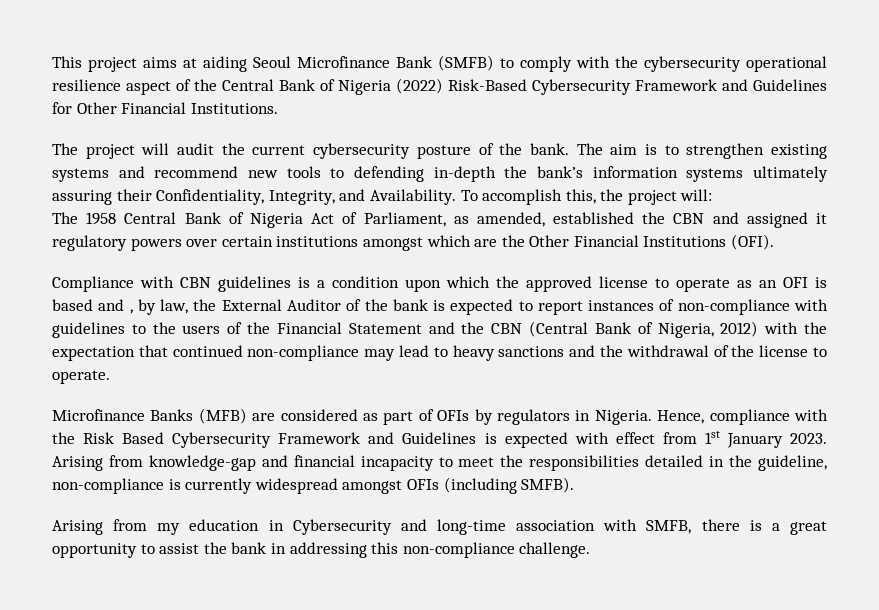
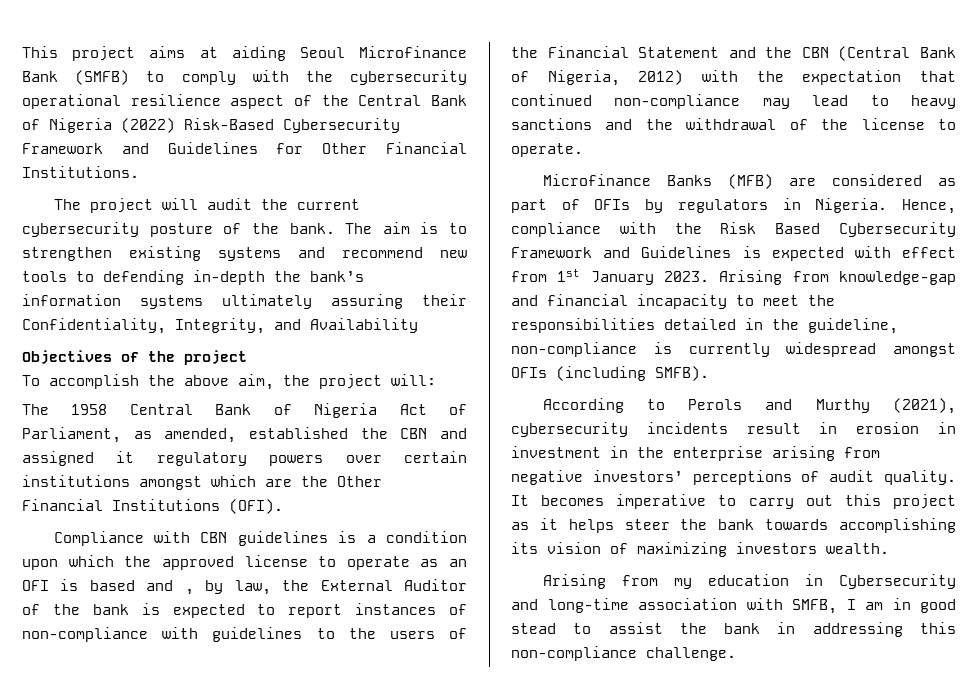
[369,189,596,205] Availability. To accomplish this, -> [310,318,418,333] [22,350,247,365] [22,374,274,390] Availability // Objectives of the project // To accomplish the above aim,
(575, 485) none -> [542,398,956,414] [511,422,956,437] [511,446,880,461] [511,470,956,485] [511,494,956,509] [511,518,956,533] [511,542,889,557] // According to Perols and Murthy (2021), cybersecurity incidents result in erosion in investment in the enterprise arising from negative investors’ perceptions of audit quality. It becomes imperative to carry out this project as it helps steer the bank towards accomplishing its vision of maximizing investors wealth.
[701,519,827,535] [52,543,137,558] there is a great opportunity -> [846,598,956,613] [511,623,556,634] I am in good stead

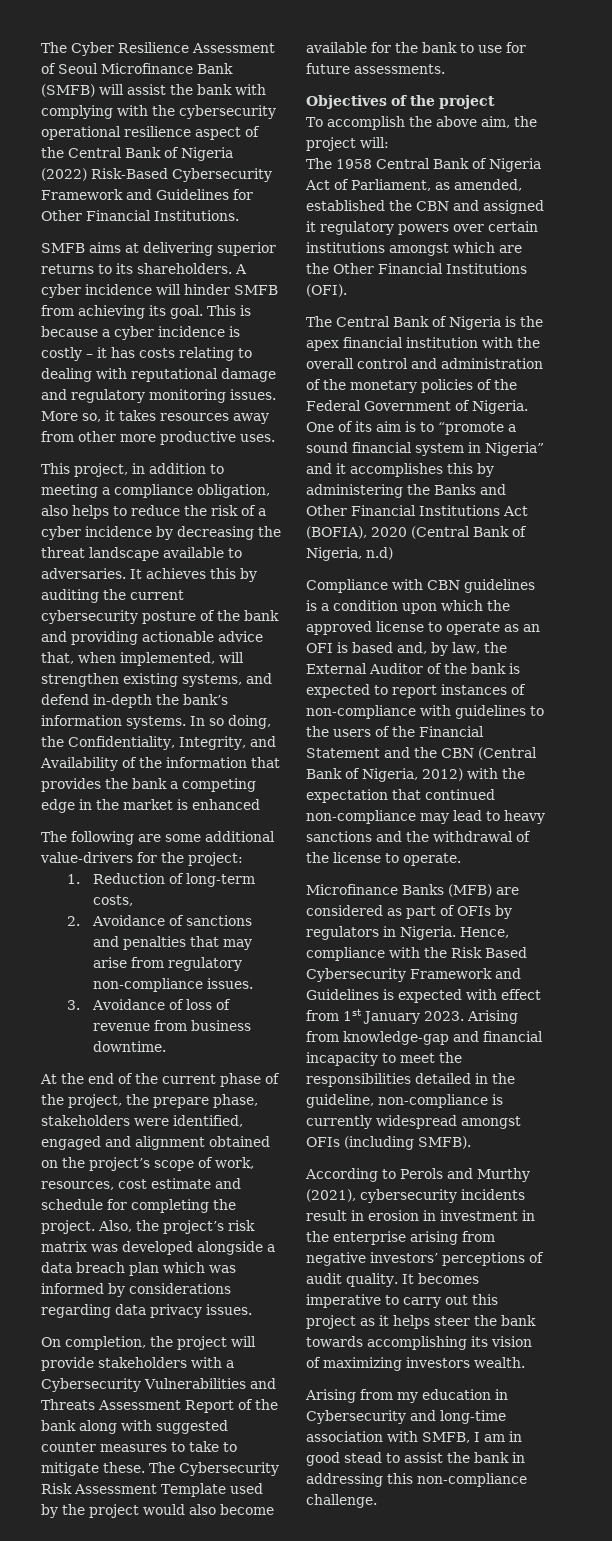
[22,46,467,61] [22,70,236,85] This project aims at aiding Seoul Microfinance Bank (SMFB) to comply -> [41,42,275,56] [41,63,233,74] [41,84,266,97] [41,105,113,119] The Cyber Resilience Assessment of Seoul Microfinance Bank (SMFB) will assist the bank with complying
[53,198,252,213] The project will audit -> [41,242,276,256] [41,263,247,274] [41,284,278,298] [41,305,251,319] [41,326,240,340] [41,347,252,361] [41,368,276,382] [41,389,276,403] [41,410,269,424] [41,431,275,445] [41,463,224,477] [41,484,270,498] [41,505,266,519] [41,526,281,540] [41,547,242,561] [41,568,257,582] [41,589,99,603] SMFB aims at delivering superior returns to its shareholders. A cyber incidence will hinder SMFB from achieving its goal. This is because a cyber incidence is costly – it has costs relating to dealing with reputational damage and regulatory monitoring issues. More so, it takes resources away from other more productive uses. // This project, in addition to meeting a compliance obligation, also helps to reduce the risk of a cyber incidence by decreasing the threat landscape available to adversaries. It achieves this by auditing
[289,222,467,234] [22,246,467,261] [22,270,364,285] [22,294,467,309] [22,318,418,334] bank. The aim is to strengthen existing systems and recommend new tools to defending in-depth the bank’s information systems ultimately assuring their Confidentiality, Integrity, and Availability -> [244,610,279,621] [41,631,263,645] [41,652,244,666] [41,673,272,687] [41,694,228,708] [41,715,271,729] [41,736,276,750] [40,757,280,771] [41,778,256,792] [41,799,260,813] [41,831,275,845] [40,852,243,866] [67,873,256,887] [93,895,134,906] [67,915,253,926] [93,936,253,950] [93,957,243,971] [93,978,254,992] [67,999,232,1010] [93,1020,252,1031] [93,1041,167,1052] [40,1073,280,1087] [41,1094,258,1108] [41,1115,243,1127] [41,1136,270,1150] [41,1157,254,1171] [41,1178,241,1190] [41,1199,236,1213] [41,1220,255,1234] [41,1241,275,1255] [41,1262,236,1276] [41,1283,231,1297] [41,1304,252,1318] [41,1336,256,1350] [41,1357,234,1371] [41,1378,276,1392] [41,1399,278,1413] [41,1420,228,1434] [41,1441,237,1452] [41,1462,279,1476] [41,1483,263,1497] [41,1504,274,1518] [306,42,526,53] [306,63,445,74] bank and providing actionable advice that, when implemented, will strengthen existing systems, and defend in-depth the bank’s information systems. In so doing, the Confidentiality, Integrity, and Availability of the information that provides the bank a competing edge in the market is enhanced // The following are some additional value-drivers for the project: // 1. Reduction of long-term costs, // 2. Avoidance of sanctions and penalties that may arise from regulatory non-compliance issues. // 3. Avoidance of loss of revenue from business downtime. // At the end of the current phase of the project, the prepare phase, stakeholders were identified, engaged and alignment obtained on the project’s scope of work, resources, cost estimate and schedule for completing the project. Also, the project’s risk matrix was developed alongside a data breach plan which was informed by considerations regarding data privacy issues. // On completion, the project will provide stakeholders with a Cybersecurity Vulnerabilities and Threats Assessment Report of the bank along with suggested counter measures to take to mitigate these. The Cybersecurity Risk Assessment Template used by the project would also become available for the bank to use for future assessments.
(283, 506) none -> [306,316,543,330] [306,337,540,351] [306,358,543,369] [306,379,517,393] [306,400,528,414] [306,421,516,435] [306,442,544,456] [306,463,494,477] [306,484,506,498] [306,505,528,516] [306,526,527,539] [306,547,393,561] // The Central Bank of Nigeria is the apex financial institution with the overall control and administration of the monetary policies of the Federal Government of Nigeria. One of its aim is to “promote a sound financial system in Nigeria” and it accomplishes this by administering the Banks and Other Financial Institutions Act (BOFIA), 2020 (Central Bank of Nigeria, n.d)
[146,580,194,595] and , -> [397,642,427,654] and,

